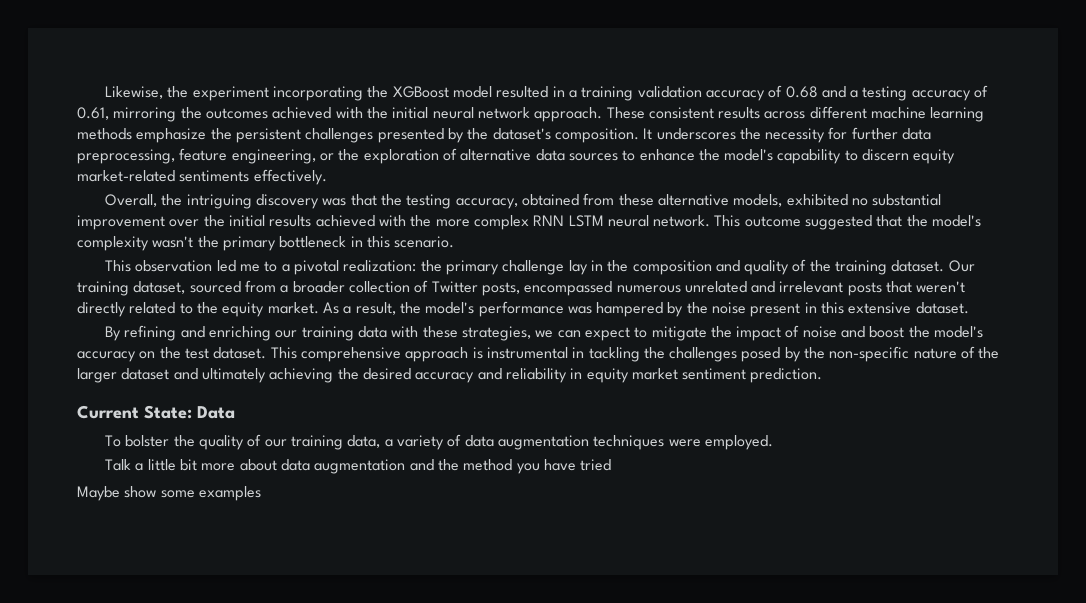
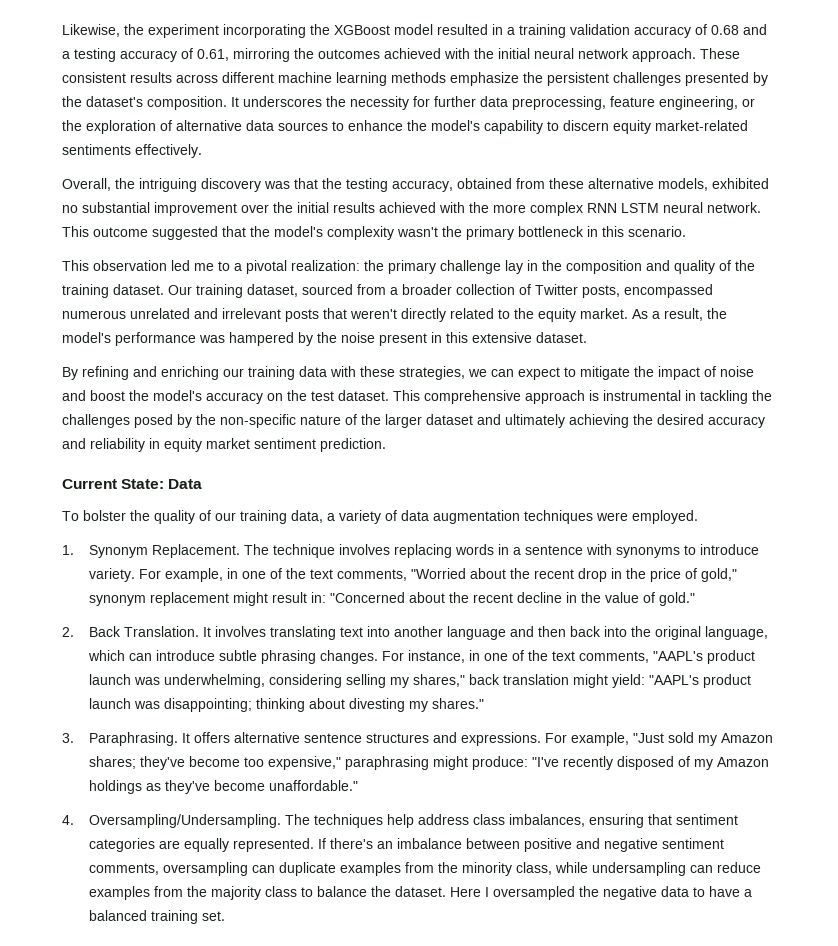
[105,459,612,474] [77,486,261,501] Talk a little bit more about data augmentation and the method you have tried // Maybe show some examples -> [62,544,760,558] [89,568,738,582] [89,592,696,606] [62,626,769,640] [88,650,756,664] [89,674,752,688] [89,698,485,712] [62,732,774,746] [89,756,770,770] [89,780,359,794] [62,814,739,828] [89,838,725,852] [89,862,762,876] [89,886,753,900] [89,910,226,924] 1. Synonym Replacement. The technique involves replacing words in a sentence with synonyms to introduce variety. For example, in one of the text comments, "Worried about the recent drop in the price of gold," synonym replacement might result in: "Concerned about the recent decline in the value of gold." // 2. Back Translation. It involves translating text into another language and then back into the original language, which can introduce subtle phrasing changes. For instance, in one of the text comments, "AAPL's product launch was underwhelming, considering selling my shares," back translation might yield: "AAPL's product launch was disappointing; thinking about divesting my shares." // 3. Paraphrasing. It offers alternative sentence structures and expressions. For example, "Just sold my Amazon shares; they've become too expensive," paraphrasing might produce: "I've recently disposed of my Amazon holdings as they've become unaffordable." // 4. Oversampling/Undersampling. The techniques help address class imbalances, ensuring that sentiment categories are equally represented. If there's an imbalance between positive and negative sentiment comments, oversampling can duplicate examples from the minority class, while undersampling can reduce examples from the majority class to balance the dataset. Here I oversampled the negative data to have a balanced training set.

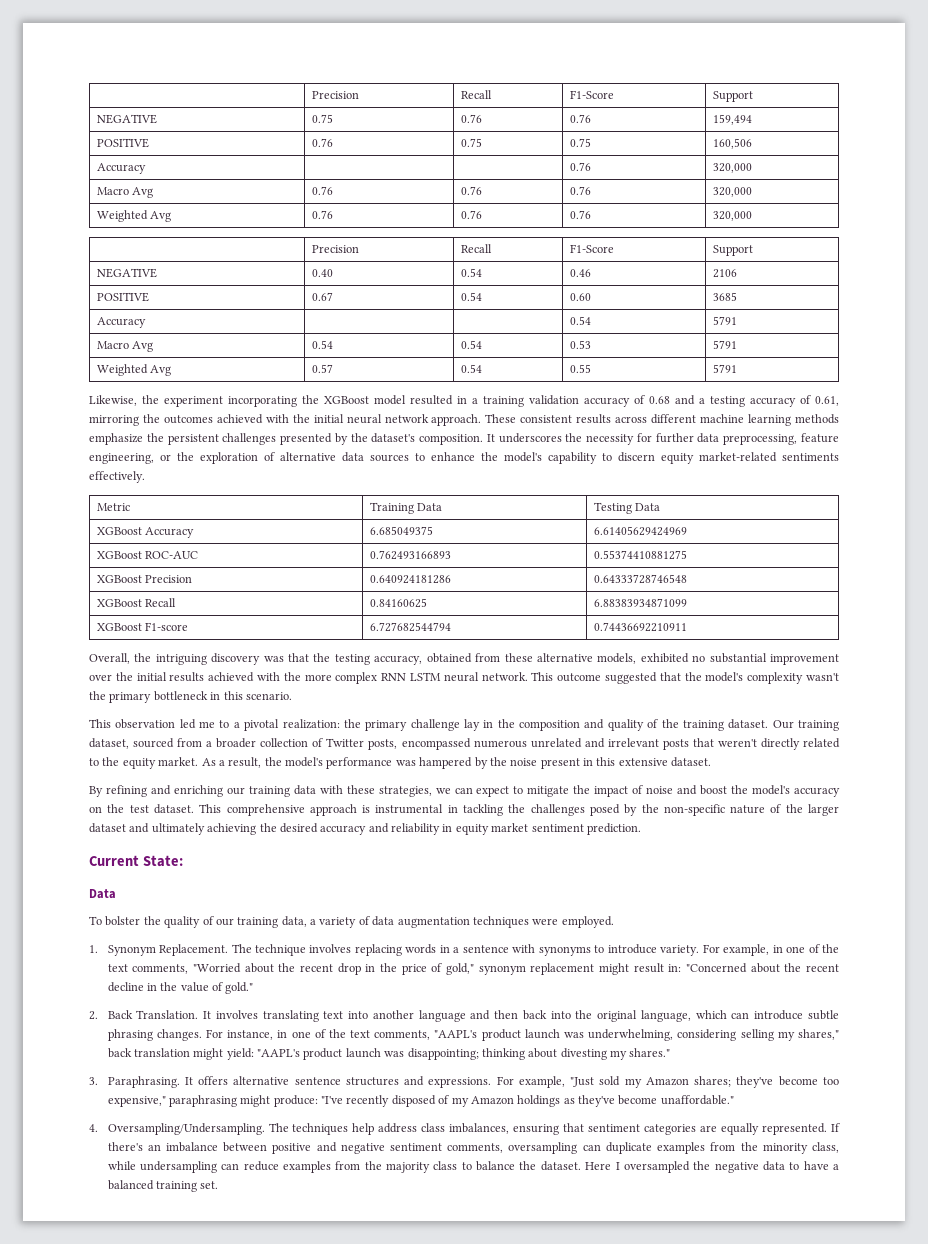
(62, 30) none -> [312,91,360,99] [461,90,493,99] [570,90,615,99] [713,91,754,102] [97,114,158,124] [312,114,334,123] [461,114,483,123] [570,114,592,123] [713,114,753,125] [97,138,150,148] [312,138,334,147] [461,138,483,147] [570,138,592,147] [713,138,753,149] [97,163,147,174] [570,162,592,171] [713,163,753,173] [97,187,154,198] [312,186,334,195] [461,186,483,195] [570,186,592,195] [713,187,753,197] [97,210,172,222] [312,210,334,219] [461,210,483,219] [570,210,592,219] [713,211,753,221] [312,245,360,253] [461,244,493,253] [570,244,615,253] [713,245,754,256] [97,268,158,278] [312,269,334,277] [461,268,483,277] [570,269,592,277] [713,269,738,278] [97,292,150,302] [312,292,334,301] [461,292,483,301] [570,293,592,301] [713,292,738,301] [97,317,147,328] [570,316,592,325] [713,316,738,325] [97,341,154,352] [312,340,334,349] [461,340,483,349] [570,340,592,349] [713,340,738,349] [97,364,172,376] [312,364,334,373] [461,364,483,373] [570,364,592,373] [713,364,738,373] | Precision | Recall | F1-Score | Support // NEGATIVE | 0.75 | 0.76 | 0.76 | 159,494 // POSITIVE | 0.76 | 0.75 | 0.75 | 160,506 // Accuracy | | | 0.76 | 320,000 // Macro Avg | 0.76 | 0.76 | 0.76 | 320,000 // Weighted Avg | 0.76 | 0.76 | 0.76 | 320,000 // | Precision | Recall | F1-Score | Support // NEGATIVE | 0.40 | 0.54 | 0.46 | 2106 // POSITIVE | 0.67 | 0.54 | 0.60 | 3685 // Accuracy | | | 0.54 | 5791 // Macro Avg | 0.54 | 0.54 | 0.53 | 5791 // Weighted Avg | 0.57 | 0.54 | 0.55 | 5791 //
(202, 151) none -> [97,503,131,511] [370,502,443,514] [594,502,661,514] [97,527,195,538] [370,526,434,535] [594,526,688,536] [97,551,199,559] [370,550,452,560] [594,550,688,560] [97,575,193,583] [370,575,452,584] [594,574,688,584] [97,598,177,607] [370,598,428,608] [594,598,688,607] [97,622,189,631] [370,622,452,632] [594,622,688,632] // Metric | Training Data | Testing Data // XGBoost Accuracy | 6.685049375 | 6.61405629424969 // XGBoost ROC-AUC | 0.762493166893 | 0.55374410881275 // XGBoost Precision | 0.640924181286 | 0.64333728746548 // XGBoost Recall | 0.84160625 | 6.88383934871099 // XGBoost F1-score | 6.727682544794 | 0.74436692210911
(165, 484) none -> (183, 861) //

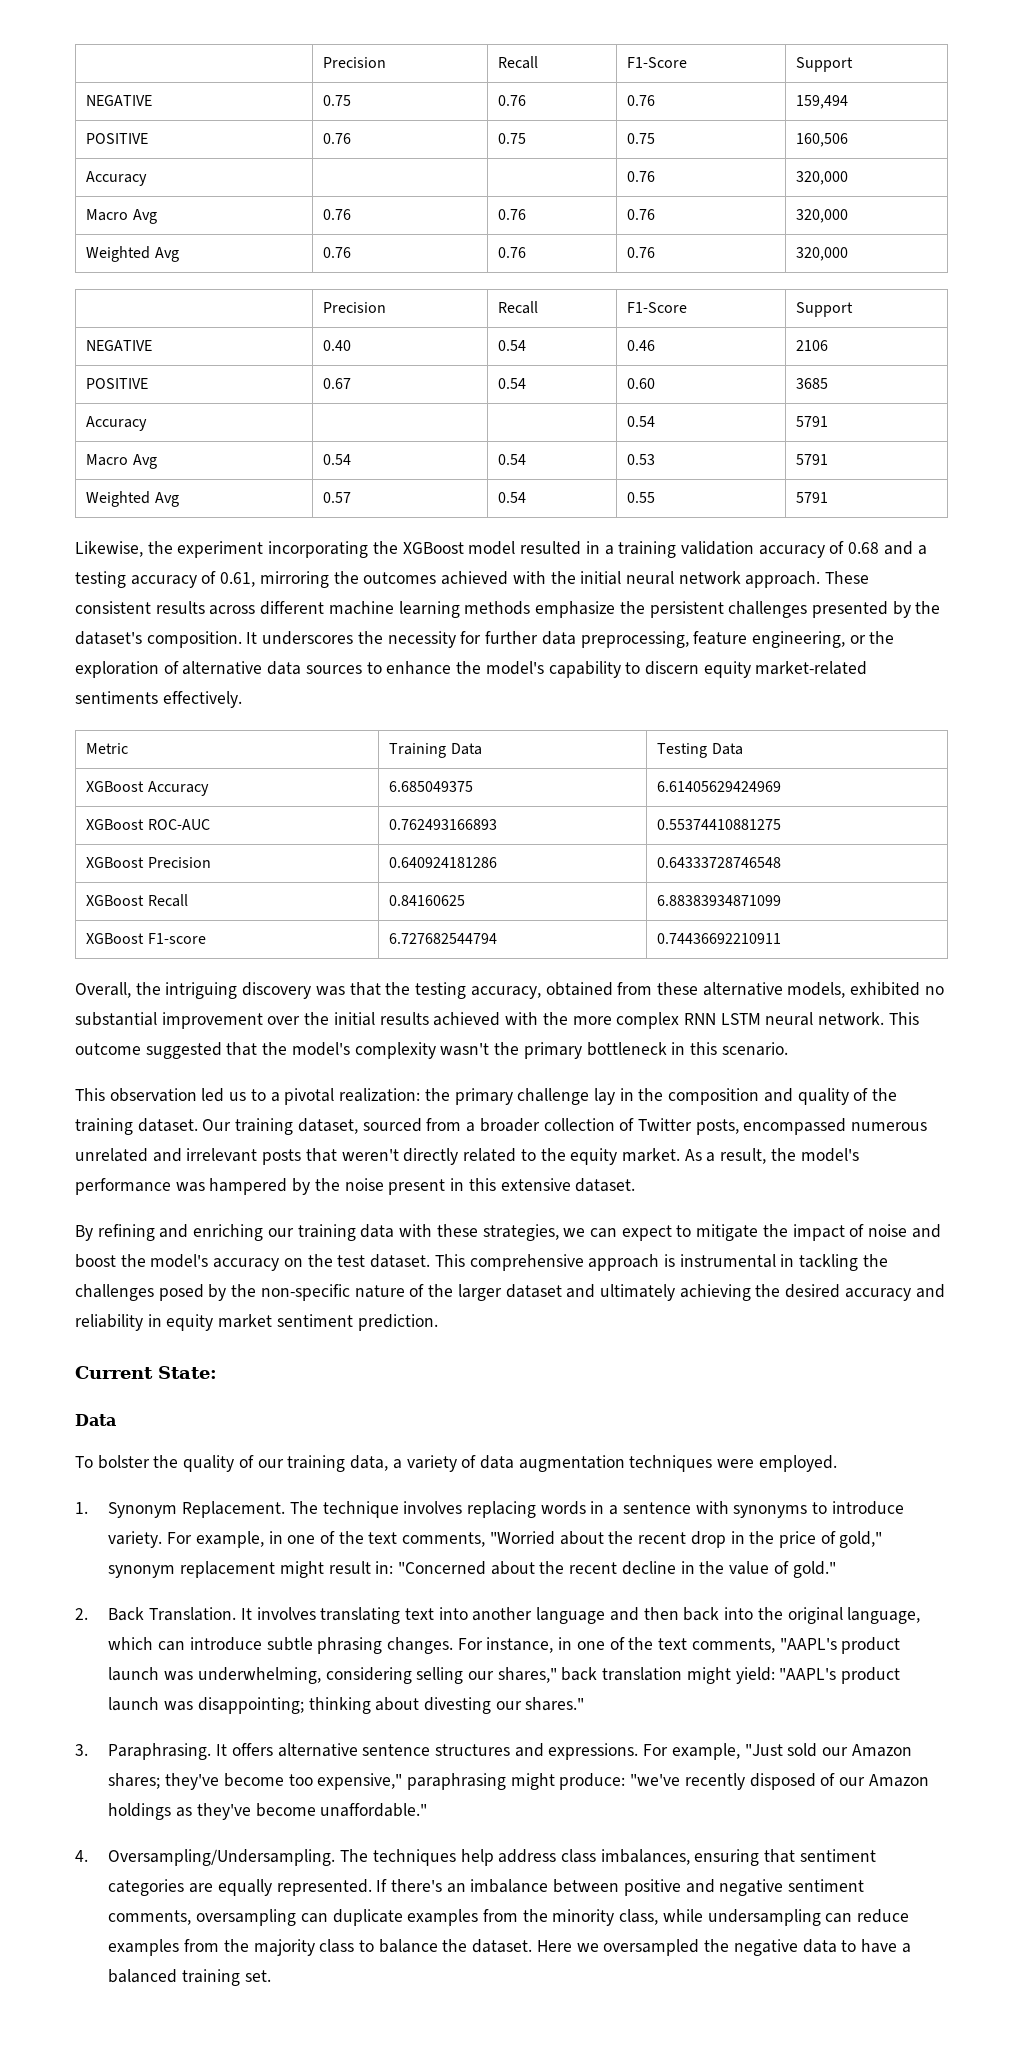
[199,721,216,728] me -> [229,1092,247,1101] us
[777,1031,795,1041] my -> [467,1671,494,1680] our
[610,1050,628,1060] my -> [495,1701,522,1710] our
[624,1078,642,1088] my -> [822,1747,849,1756] our
[321,1096,344,1104] "I've -> [630,1774,681,1786] "we've
[451,1097,469,1107] my -> [839,1777,866,1786] our
[615,1162,620,1170] I -> [576,1943,599,1952] we

